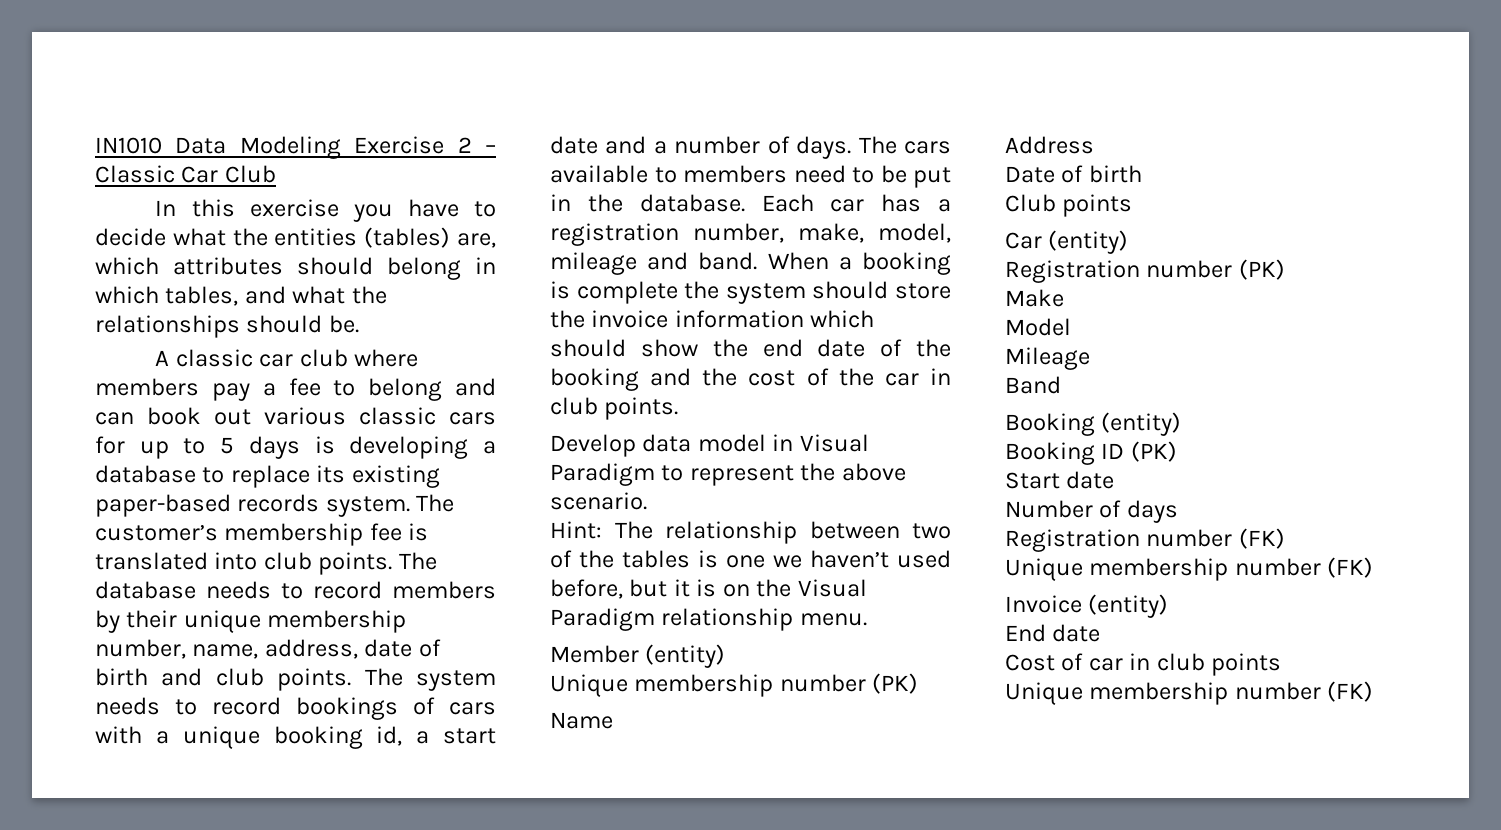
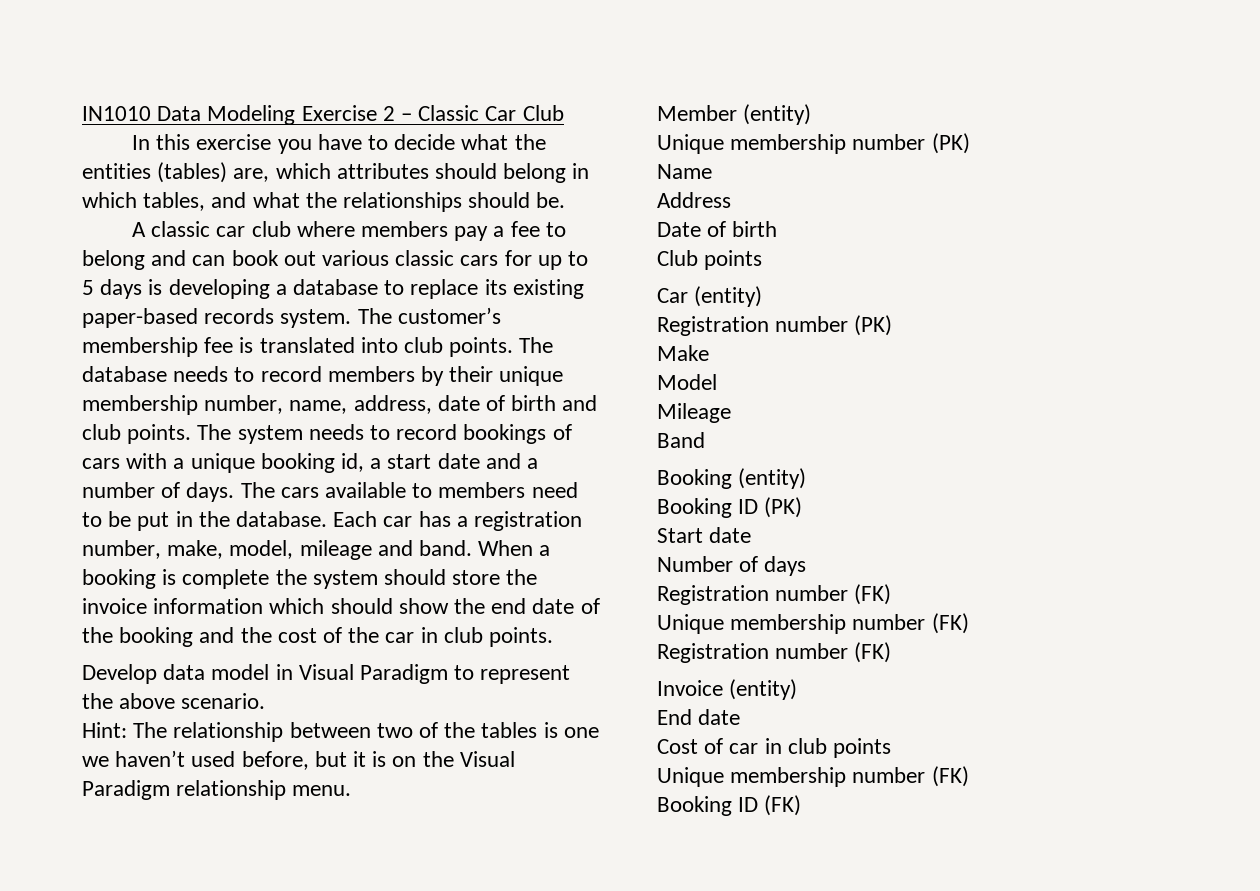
(1374, 567) none -> [657,642,892,663] // Registration number (FK)
(1374, 691) none -> [657,795,802,816] // Booking ID (FK)

